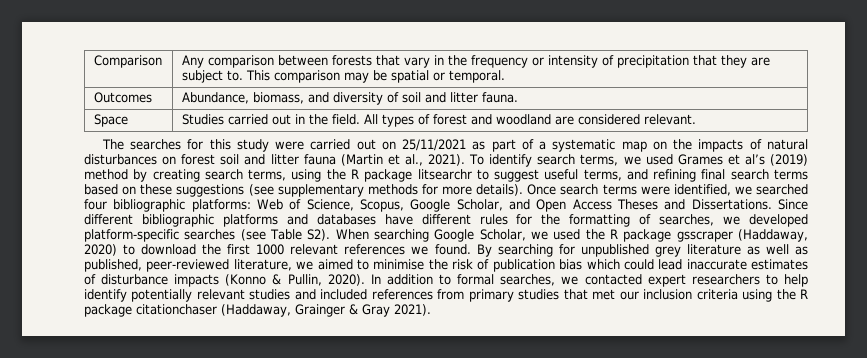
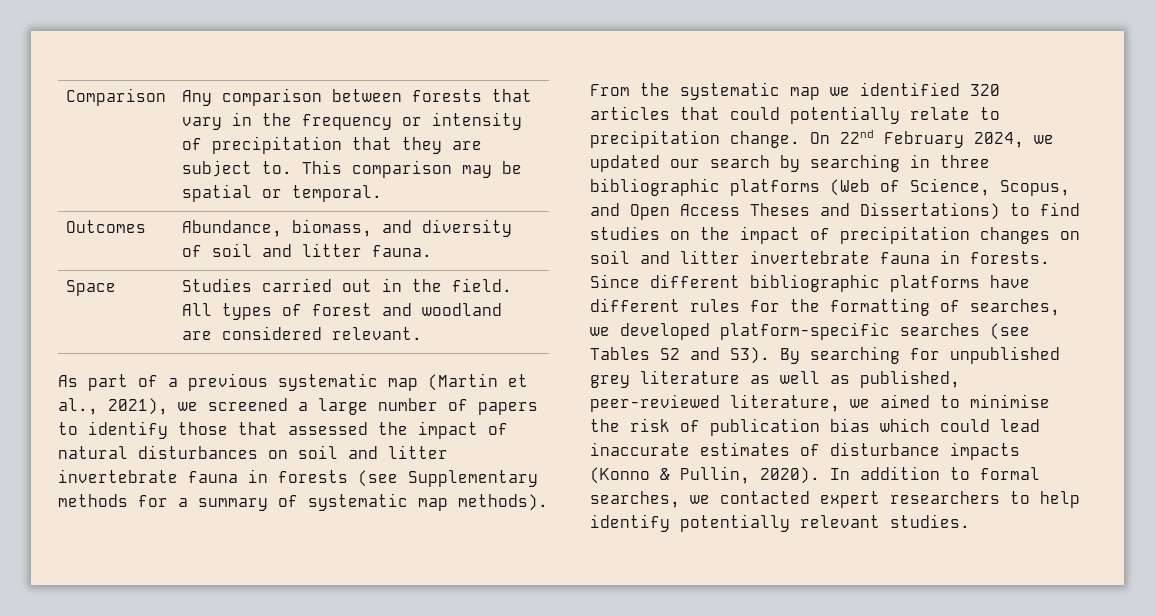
[101,139,486,152] The searches for this study were carried out on 25/11/2021 as -> [58,375,78,387] As
[552,139,744,152] systematic map on the impacts -> [188,373,528,391] [58,398,538,415] [58,421,478,439] previous systematic map (Martin et al., 2021), we screened a large number of papers to identify those that assessed the impact
[181,154,808,167] [84,169,809,182] [84,184,808,197] [84,199,283,212] forest soil and litter fauna (Martin et al., 2021). To identify search terms, we used Grames et al’s (2019) method by creating search terms, using the R package litsearchr to suggest useful terms, and refining final search terms based on these suggestions (see supplementary methods for more details). Once search terms were identified, we searched four bibliographic platforms: Web -> [298,445,448,459] [58,469,538,487] [58,493,548,511] [590,82,1000,100] [590,106,1000,124] [590,130,1054,148] [590,154,990,172] [590,178,870,196] soil and litter invertebrate fauna in forests (see Supplementary methods for a summary of systematic map methods). From the systematic map we identified 320 articles that could potentially relate to precipitation change. On 22nd February 2024, we updated our search by searching in three bibliographic platforms (Web
[410,199,503,212] Google Scholar, -> (1070, 188) none
[691,199,772,210] Dissertations. -> [860,202,1080,220] [590,226,1080,244] [590,250,1050,264] Dissertations) to find studies on the impact of precipitation changes on soil and litter invertebrate fauna in forests.
[286,214,376,225] and databases -> (980, 283) none
[270,229,809,242] [84,244,471,256] Table S2). When searching Google Scholar, we used the R package gsscraper (Haddaway, 2020) to download the first 1000 relevant references we found. -> [590,347,770,364] Tables S2 and S3).
[249,289,809,302] [84,304,431,317] studies and included references from primary studies that met our inclusion criteria using the R package citationchaser (Haddaway, Grainger & Gray 2021). -> [890,514,970,528] studies.

